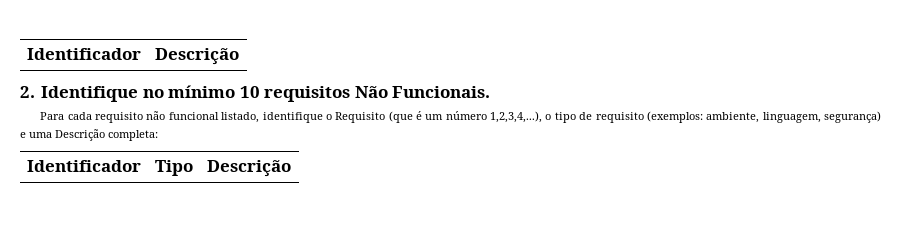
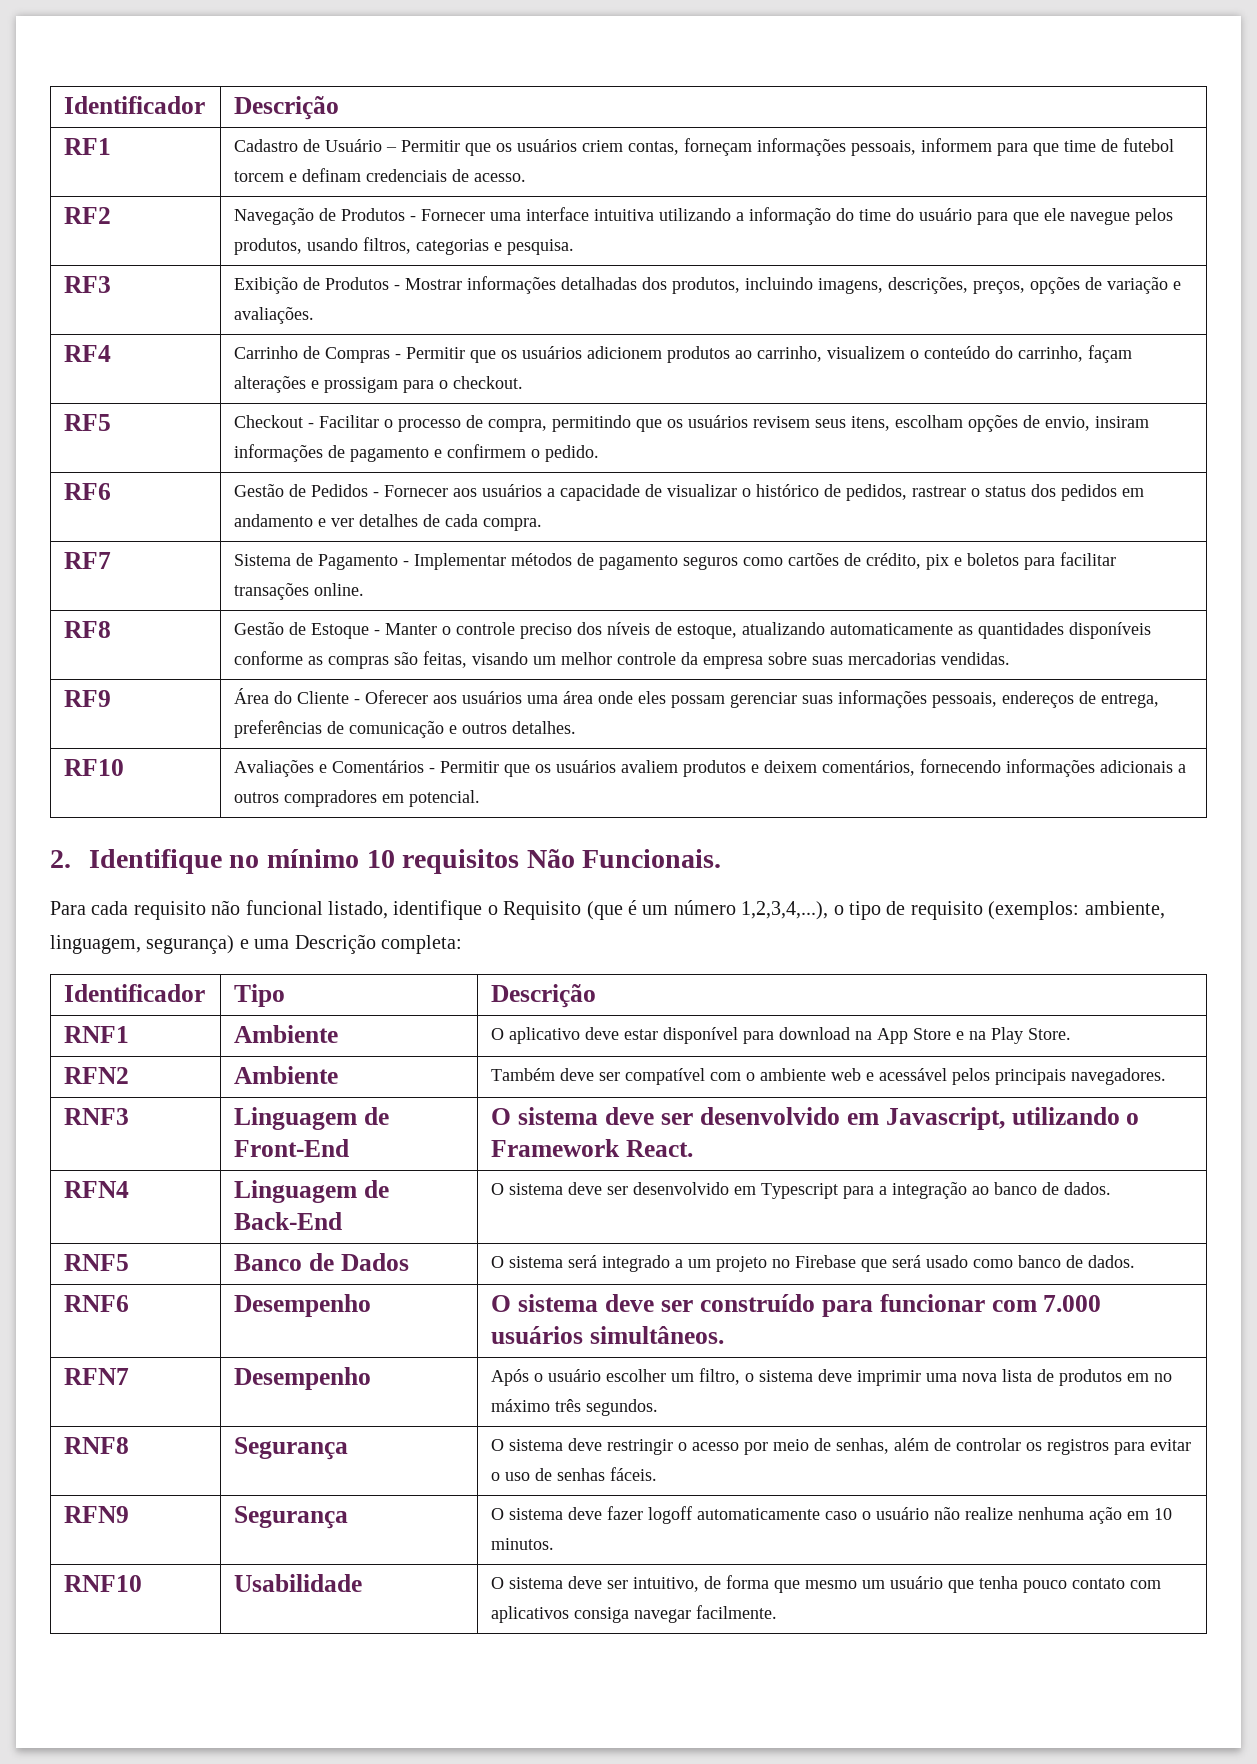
(239, 56) none -> [64,138,112,155] [234,138,1175,156] [234,168,527,182] [64,207,112,224] [234,207,1174,225] [234,237,575,255] [64,276,112,293] [234,276,1182,294] [234,307,315,324] [64,345,112,362] [234,345,1133,363] [234,376,524,393] [64,414,112,431] [234,415,1150,432] [234,444,600,462] [64,483,112,500] [234,484,1145,501] [234,514,543,531] [64,552,112,569] [234,552,1117,570] [234,583,365,600] [64,621,112,638] [234,622,1152,639] [234,651,1011,669] [64,690,112,707] [234,688,1160,708] [234,720,577,738] [64,759,125,776] [234,759,1187,777] [234,790,481,807] // RF1 | Cadastro de Usuário – Permitir que os usuários criem contas, forneçam informações pessoais, informem para que time de futebol torcem e definam credenciais de acesso. // RF2 | Navegação de Produtos - Fornecer uma interface intuitiva utilizando a informação do time do usuário para que ele navegue pelos produtos, usando filtros, categorias e pesquisa. // RF3 | Exibição de Produtos - Mostrar informações detalhadas dos produtos, incluindo imagens, descrições, preços, opções de variação e avaliações. // RF4 | Carrinho de Compras - Permitir que os usuários adicionem produtos ao carrinho, visualizem o conteúdo do carrinho, façam alterações e prossigam para o checkout. // RF5 | Checkout - Facilitar o processo de compra, permitindo que os usuários revisem seus itens, escolham opções de envio, insiram informações de pagamento e confirmem o pedido. // RF6 | Gestão de Pedidos - Fornecer aos usuários a capacidade de visualizar o histórico de pedidos, rastrear o status dos pedidos em andamento e ver detalhes de cada compra. // RF7 | Sistema de Pagamento - Implementar métodos de pagamento seguros como cartões de crédito, pix e boletos para facilitar transações online. // RF8 | Gestão de Estoque - Manter o controle preciso dos níveis de estoque, atualizando automaticamente as quantidades disponíveis conforme as compras são feitas, visando um melhor controle da empresa sobre suas mercadorias vendidas. // RF9 | Área do Cliente - Oferecer aos usuários uma área onde eles possam gerenciar suas informações pessoais, endereços de entrega, preferências de comunicação e outros detalhes. // RF10 | Avaliações e Comentários - Permitir que os usuários avaliem produtos e deixem comentários, fornecendo informações adicionais a outros compradores em potencial.
(291, 168) none -> [64,1026,130,1043] [234,1025,339,1043] [491,1027,1072,1044] [64,1067,130,1084] [234,1066,339,1084] [491,1068,1167,1085] [64,1108,130,1125] [234,1107,390,1130] [234,1139,350,1157] [491,1107,1140,1130] [491,1139,694,1157] [64,1181,130,1198] [234,1180,390,1203] [234,1212,343,1230] [491,1182,1112,1199] [64,1254,130,1271] [234,1253,410,1271] [491,1255,1136,1272] [64,1295,130,1312] [234,1294,372,1317] [491,1294,1102,1317] [491,1326,725,1344] [64,1368,130,1385] [234,1367,372,1390] [491,1368,1173,1386] [491,1399,659,1416] [64,1437,130,1454] [234,1437,349,1460] [491,1438,1192,1455] [491,1467,658,1481] [64,1506,130,1523] [234,1506,349,1529] [491,1506,1173,1524] [491,1538,555,1550] [64,1575,143,1592] [234,1574,363,1592] [491,1575,1162,1593] [491,1605,778,1623] // RNF1 | Ambiente | O aplicativo deve estar disponível para download na App Store e na Play Store. // RFN2 | Ambiente | Também deve ser compatível com o ambiente web e acessável pelos principais navegadores. // RNF3 | Linguagem de Front-End | O sistema deve ser desenvolvido em Javascript, utilizando o Framework React. // RFN4 | Linguagem de Back-End | O sistema deve ser desenvolvido em Typescript para a integração ao banco de dados. // RNF5 | Banco de Dados | O sistema será integrado a um projeto no Firebase que será usado como banco de dados. // RNF6 | Desempenho | O sistema deve ser construído para funcionar com 7.000 usuários simultâneos. // RFN7 | Desempenho | Após o usuário escolher um filtro, o sistema deve imprimir uma nova lista de produtos em no máximo três segundos. // RNF8 | Segurança | O sistema deve restringir o acesso por meio de senhas, além de controlar os registros para evitar o uso de senhas fáceis. // RFN9 | Segurança | O sistema deve fazer logoff automaticamente caso o usuário não realize nenhuma ação em 10 minutos. // RNF10 | Usabilidade | O sistema deve ser intuitivo, de forma que mesmo um usuário que tenha pouco contato com aplicativos consiga navegar facilmente.

